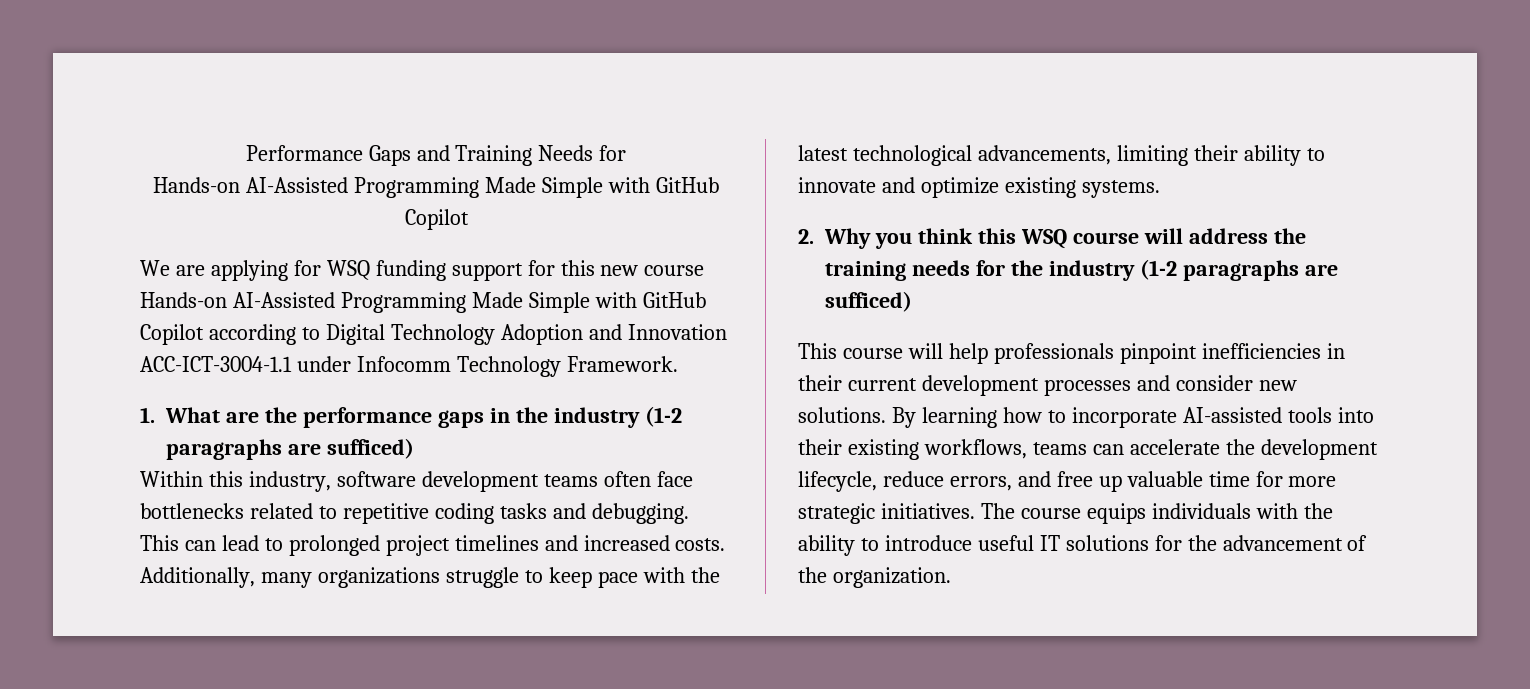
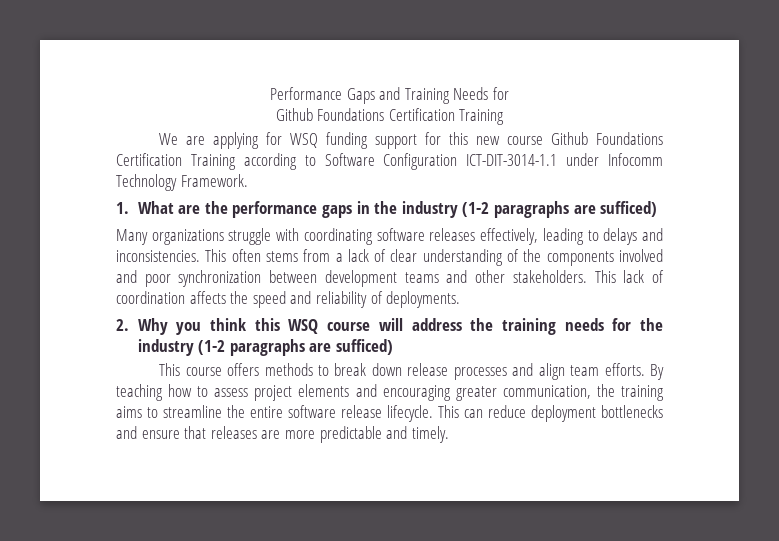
[153,177,719,198] [404,209,469,230] Hands-on AI-Assisted Programming Made Simple with GitHub Copilot -> [275,108,505,125] Github Foundations Certification Training
[140,292,706,313] [140,324,727,345] [140,356,292,372] Hands-on AI-Assisted Programming Made Simple with GitHub Copilot according to Digital Technology Adoption and Innovation ACC-ICT-3004-1.1 -> [551,132,663,145] [116,153,558,170] Github Foundations Certification Training according to Software Configuration ICT-DIT-3014-1.1
[140,471,693,492] [140,503,689,524] [140,535,726,556] [140,567,720,588] [798,145,1325,166] [798,177,1160,198] Within this industry, software development teams often face bottlenecks related to repetitive coding tasks and debugging. This can lead to prolonged project timelines and increased costs. Additionally, many organizations struggle to keep pace with the latest technological advancements, limiting their ability to innovate and optimize existing systems. -> [116,228,664,245] [116,249,663,266] [116,270,665,287] [116,291,461,308] Many organizations struggle with coordinating software releases effectively, leading to delays and inconsistencies. This often stems from a lack of clear understanding of the components involved and poor synchronization between development teams and other stakeholders. This lack of coordination affects the speed and reliability of deployments.
[907,343,1345,364] [798,375,1297,396] [798,407,1374,428] [798,439,1378,460] [798,471,1337,492] [798,503,1333,524] [798,535,1368,556] [798,567,951,588] will help professionals pinpoint inefficiencies in their current development processes and consider new solutions. By learning how to incorporate AI-assisted tools into their existing workflows, teams can accelerate the development lifecycle, reduce errors, and free up valuable time for more strategic initiatives. The course equips individuals with the ability to introduce useful IT solutions for the advancement of the organization. -> [227,363,664,380] [116,384,664,401] [116,405,663,422] [116,426,449,443] offers methods to break down release processes and align team efforts. By teaching how to assess project elements and encouraging greater communication, the training aims to streamline the entire software release lifecycle. This can reduce deployment bottlenecks and ensure that releases are more predictable and timely.

